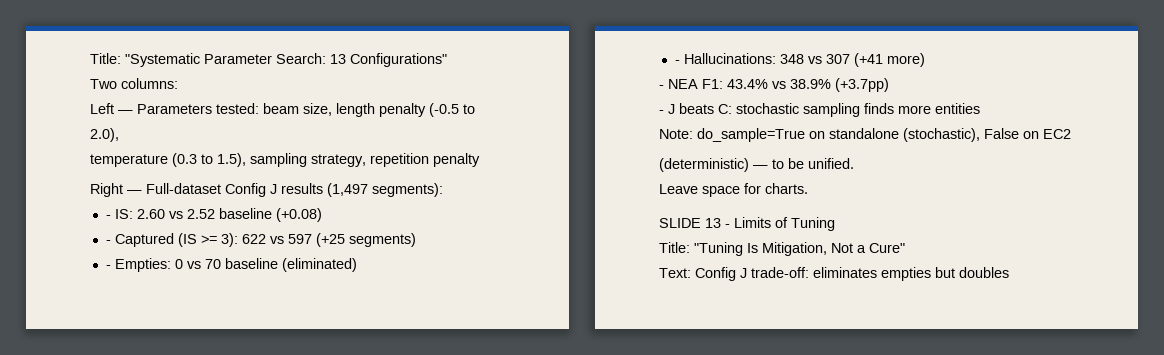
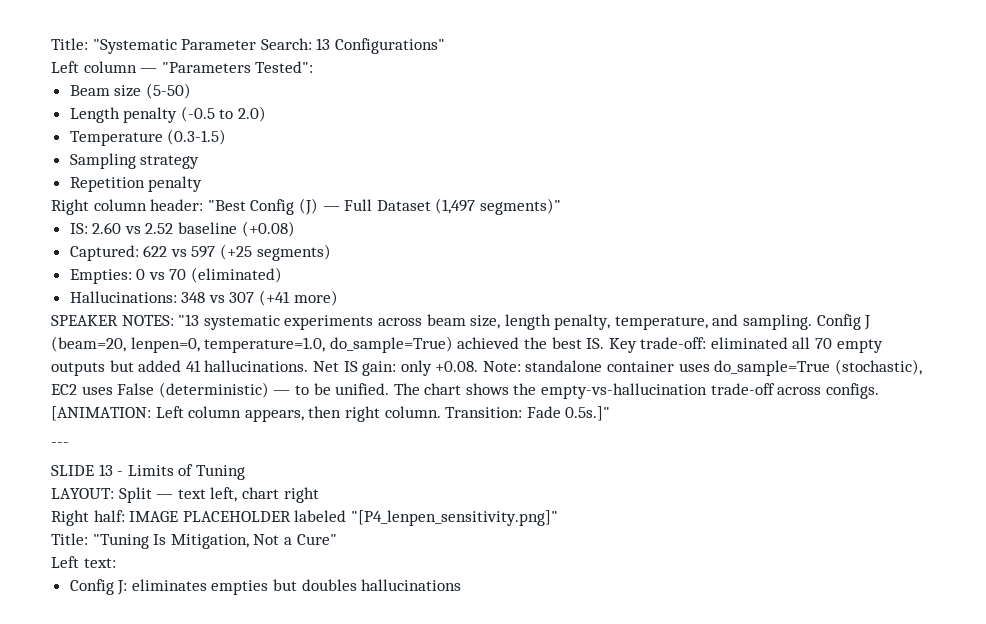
[90,78,178,89] [90,103,475,117] [90,128,119,142] [90,153,480,167] [90,183,443,197] [105,215,111,219] Two columns: // Left — Parameters tested: beam size, length penalty (-0.5 to 2.0), // temperature (0.3 to 1.5), sampling strategy, repetition penalty // Right — Full-dataset Config J results (1,497 segments): // - -> [51,61,314,73] [69,83,191,99] [69,106,267,123] [69,129,227,146] [69,153,200,169] [69,176,203,192] [51,198,561,215] Left column — "Parameters Tested": // Beam size (5-50) // Length penalty (-0.5 to 2.0) // Temperature (0.3-1.5) // Sampling strategy // Repetition penalty // Right column header: "Best Config (J) — Full Dataset (1,497 segments)" //
[105,233,238,247] - Captured (IS >= 3): -> [69,245,139,261] Captured:
[105,265,111,269] - -> (331, 252) none
[224,258,278,269] baseline -> (187, 274) none
[674,60,680,64] - -> (283, 275) none
[659,78,889,92] [659,103,980,117] [659,128,1071,142] - NEA F1: 43.4% vs 38.9% (+3.7pp) // - J beats C: stochastic sampling finds more entities // Note: do_sample=True on standalone (stochastic), False on EC2 // -> [51,314,871,330] [51,336,883,353] [51,359,922,376] [51,383,155,395] SPEAKER NOTES: "13 systematic experiments across beam size, length penalty, temperature, and sampling. Config J (beam=20, lenpen=0, temperature=1.0, do_sample=True) achieved the best IS. Key trade-off: eliminated all 70 empty outputs but added 41 hallucinations. Net IS gain: only +0.08. Note: standalone container uses do_sample=True (stochastic), EC2 uses False
[659,183,808,197] // Leave space for charts. -> [393,383,879,399] [51,406,611,422] [51,442,69,447] The chart shows the empty-vs-hallucination trade-off across configs. [ANIMATION: Left column appears, then right column. Transition: Fade 0.5s.]" // ---
(835, 224) none -> [51,487,319,503] [51,510,558,526] // LAYOUT: Split — text left, chart right // Right half: IMAGE PLACEHOLDER labeled "[P4_lenpen_sensitivity.png]"
[659,267,809,281] Text: Config J trade-off: -> [51,556,116,568] [69,579,128,595] Left text: // Config J:
(1009, 272) none -> [361,579,462,591] hallucinations

